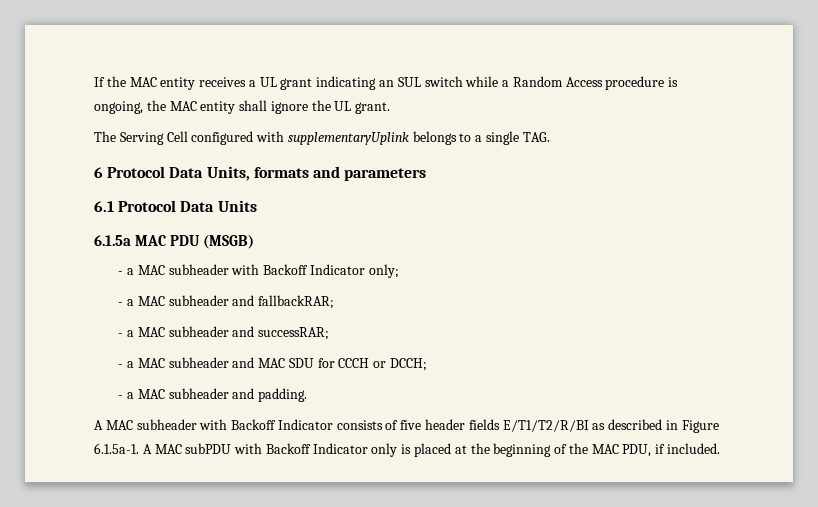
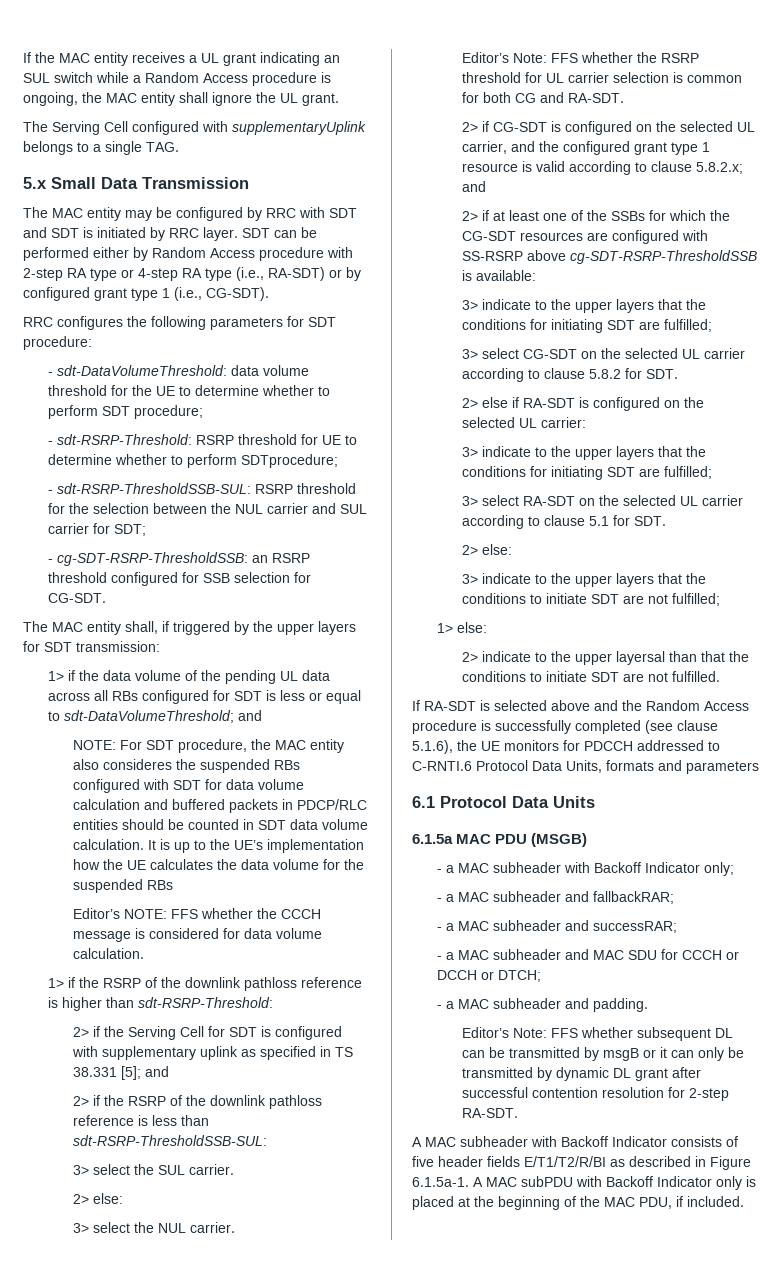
[94,167,103,178] 6 -> [23,177,249,189] [23,207,357,221] [23,227,317,241] [23,247,353,261] [23,267,361,281] [23,287,269,301] [23,316,336,330] [23,336,92,350] [47,365,309,376] [47,385,330,396] [47,405,203,419] [47,434,357,445] [47,454,338,468] [47,483,356,494] [47,503,367,514] [47,523,146,536] [47,552,310,566] [47,572,311,586] [47,593,106,603] [23,621,356,635] [23,641,160,652] [47,670,330,684] [47,690,361,704] [47,710,262,723] [72,739,344,753] [72,759,300,773] [72,779,304,793] [72,799,367,813] [72,819,368,830] [72,839,364,853] [72,859,364,870] [72,879,173,893] [72,908,321,919] [72,928,322,942] [72,948,144,959] [47,977,362,991] [47,997,273,1011] [72,1026,342,1040] [71,1046,353,1060] [72,1066,169,1080] [72,1095,322,1109] [72,1115,209,1126] [72,1135,267,1146] [72,1164,234,1175] [72,1193,123,1204] [72,1222,235,1233] [461,52,699,63] [461,72,742,83] [461,92,624,103] [461,121,755,135] [461,141,710,155] [461,161,743,175] [461,181,486,192] [461,210,730,221] [461,230,708,244] [461,250,757,264] [461,270,536,281] [461,299,706,313] [461,319,712,333] [461,348,745,359] [461,368,678,382] [461,397,704,411] [461,417,586,428] [461,446,706,460] [461,466,712,480] [461,495,743,506] [461,515,666,529] [461,544,512,555] [461,573,706,587] [461,593,720,606] [436,622,487,633] [461,651,749,665] [461,671,720,682] [412,700,749,711] [412,720,718,734] [412,740,720,754] [412,761,472,771] 5.x Small Data Transmission // The MAC entity may be configured by RRC with SDT and SDT is initiated by RRC layer. SDT can be performed either by Random Access procedure with 2-step RA type or 4-step RA type (i.e., RA-SDT) or by configured grant type 1 (i.e., CG-SDT). // RRC configures the following parameters for SDT procedure: // - sdt-DataVolumeThreshold: data volume threshold for the UE to determine whether to perform SDT procedure; // - sdt-RSRP-Threshold: RSRP threshold for UE to determine whether to perform SDTprocedure; // - sdt-RSRP-ThresholdSSB-SUL: RSRP threshold for the selection between the NUL carrier and SUL carrier for SDT; // - cg-SDT-RSRP-ThresholdSSB: an RSRP threshold configured for SSB selection for CG-SDT. // The MAC entity shall, if triggered by the upper layers for SDT transmission: // 1> if the data volume of the pending UL data across all RBs configured for SDT is less or equal to sdt-DataVolumeThreshold; and // NOTE: For SDT procedure, the MAC entity also consideres the suspended RBs configured with SDT for data volume calculation and buffered packets in PDCP/RLC entities should be counted in SDT data volume calculation. It is up to the UE’s implementation how the UE calculates the data volume for the suspended RBs // Editor’s NOTE: FFS whether the CCCH message is considered for data volume calculation. // 1> if the RSRP of the downlink pathloss reference is higher than sdt-RSRP-Threshold: // 2> if the Serving Cell for SDT is configured with supplementary uplink as specified in TS 38.331 [5]; and // 2> if the RSRP of the downlink pathloss reference is less than sdt-RSRP-ThresholdSSB-SUL: // 3> select the SUL carrier. // 2> else: // 3> select the NUL carrier. // Editor’s Note: FFS whether the RSRP threshold for UL carrier selection is common for both CG and RA-SDT. // 2> if CG-SDT is configured on the selected UL carrier, and the configured grant type 1 resource is valid according to clause 5.8.2.x; and // 2> if at least one of the SSBs for which the CG-SDT resources are configured with SS-RSRP above cg-SDT-RSRP-ThresholdSSB is available: // 3> indicate to the upper layers that the conditions for initiating SDT are fulfilled; // 3> select CG-SDT on the selected UL carrier according to clause 5.8.2 for SDT. // 2> else if RA-SDT is configured on the selected UL carrier: // 3> indicate to the upper layers that the conditions for initiating SDT are fulfilled; // 3> select RA-SDT on the selected UL carrier according to clause 5.1 for SDT. // 2> else: // 3> indicate to the upper layers that the conditions to initiate SDT are not fulfilled; // 1> else: // 2> indicate to the upper layersal than that the conditions to initiate SDT are not fulfilled. // If RA-SDT is selected above and the Random Access procedure is successfully completed (see clause 5.1.6), the UE monitors for PDCCH addressed to C-RNTI.6
[389,358,427,371] DCCH; -> [436,970,541,982] DCCH or DTCH;
(308, 395) none -> [461,1027,733,1041] [461,1047,744,1061] [461,1067,701,1081] [461,1087,729,1101] [461,1108,518,1118] // Editor’s Note: FFS whether subsequent DL can be transmitted by msgB or it can only be transmitted by dynamic DL grant after successful contention resolution for 2-step RA-SDT.

